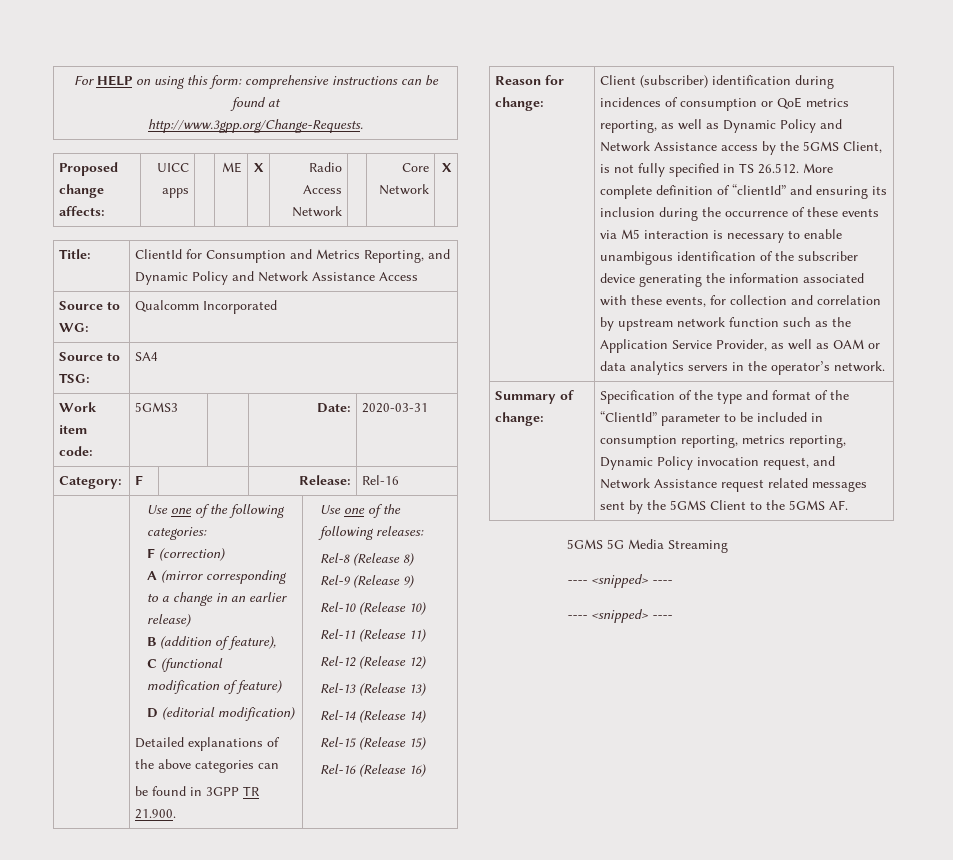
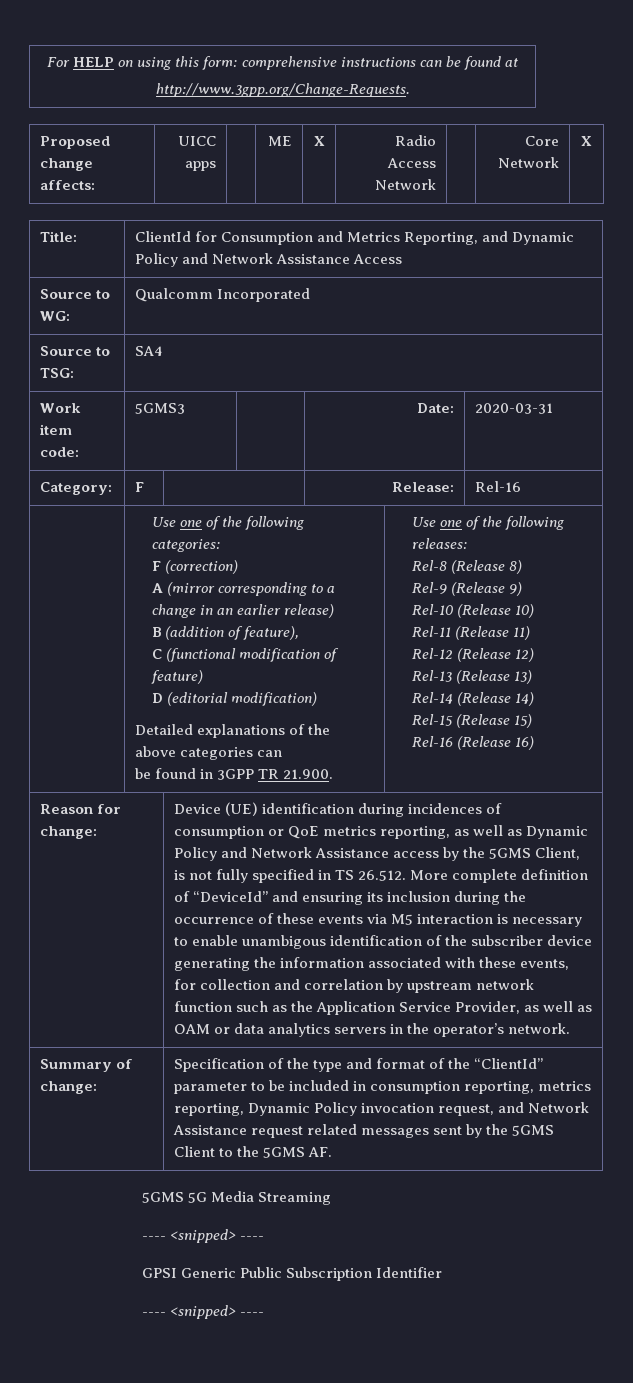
[600,75,709,88] Client (subscriber) -> [173,802,258,816] Device (UE)
[732,184,787,195] “clientId” -> [192,891,268,902] “DeviceId”
(672, 582) none -> [141,1267,442,1281] // GPSI Generic Public Subscription Identifier

